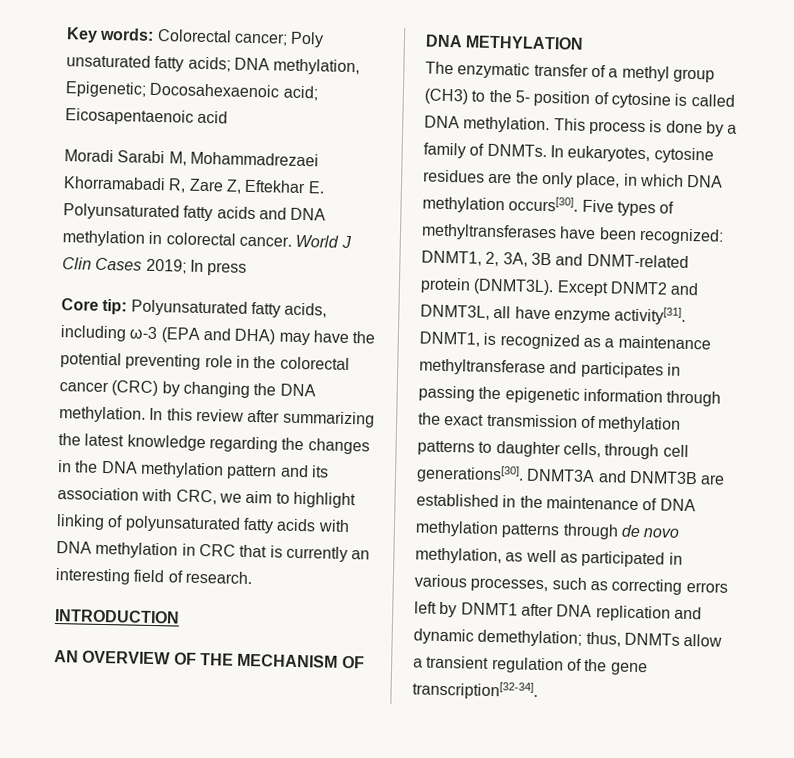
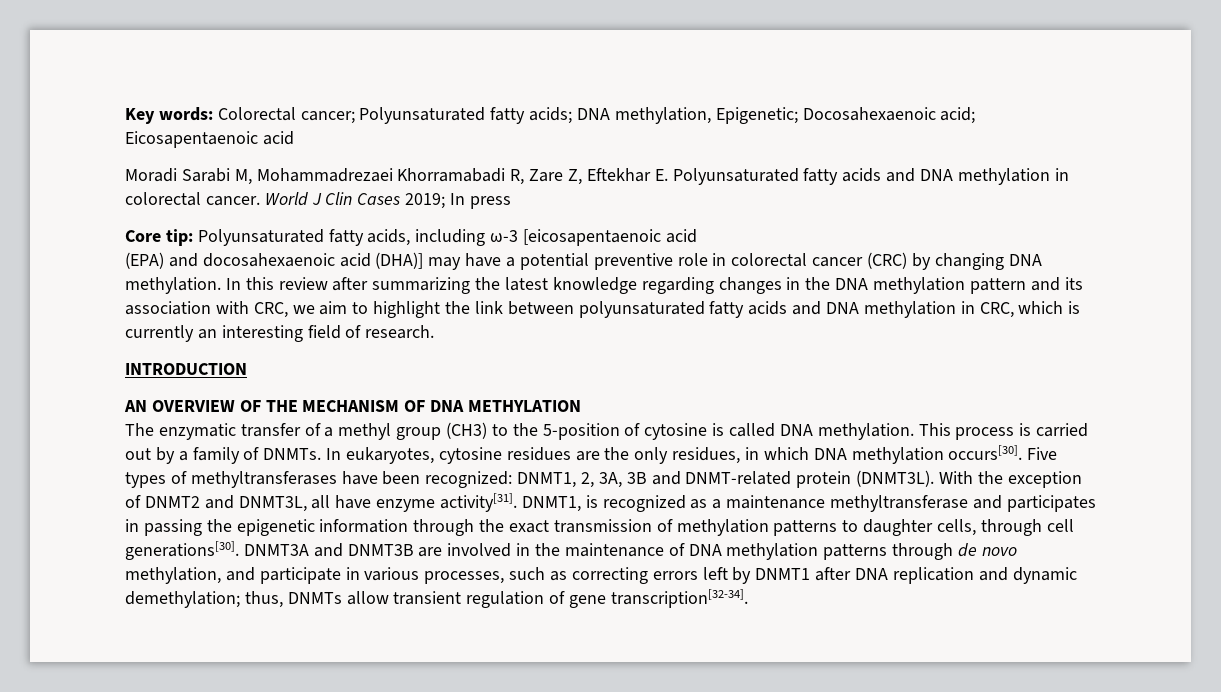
[290,31,325,48] [66,54,151,68] Poly unsaturated -> [359,107,486,124] Polyunsaturated
[160,327,376,346] [60,352,202,370] (EPA and DHA) may have the potential preventing -> [523,229,697,246] [125,252,673,270] [eicosapentaenoic acid // (EPA) and docosahexaenoic acid (DHA)] may have a potential preventive
[253,356,277,369] the -> (727, 259) none
[253,383,277,396] the -> (1004, 261) none
[281,437,305,451] the -> (714, 285) none
[56,514,124,530] linking of -> [445,301,574,315] the link between
[317,519,350,533] [56,541,268,559] with DNA methylation in CRC that -> [792,301,1064,318] and DNA methylation in CRC, which
[514,90,591,107] 5- position -> [542,423,620,440] 5-position
[665,120,703,134] done -> [1036,423,1089,437] [125,448,151,460] carried out
[575,172,621,189] place, -> [672,447,741,464] residues,
[556,280,609,297] Except -> [939,471,1082,488] [125,495,141,508] With the exception of
[416,493,499,508] established -> [447,543,512,557] involved
[505,549,666,568] as well as participated -> [225,567,341,584] and participate
[413,658,423,668] a -> (389, 598) none
[584,658,608,672] the -> (566, 597) none

